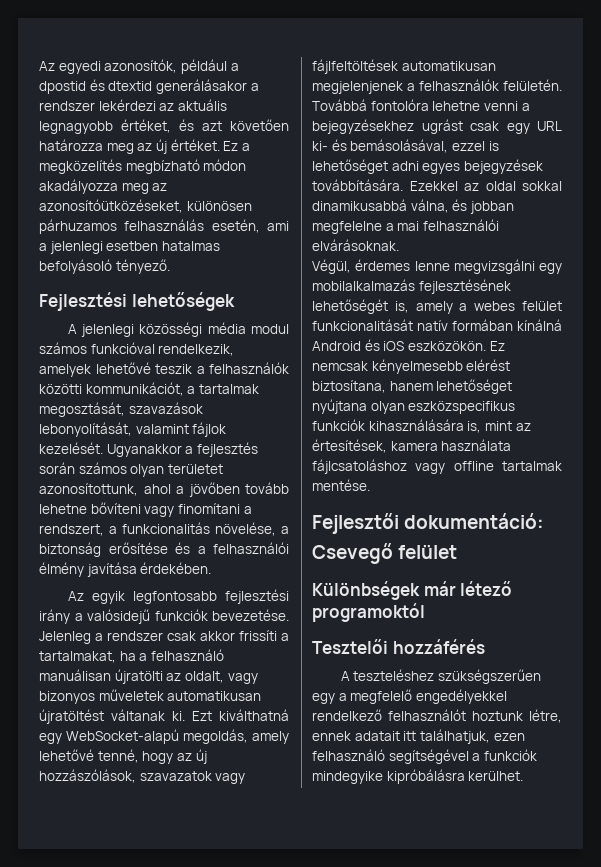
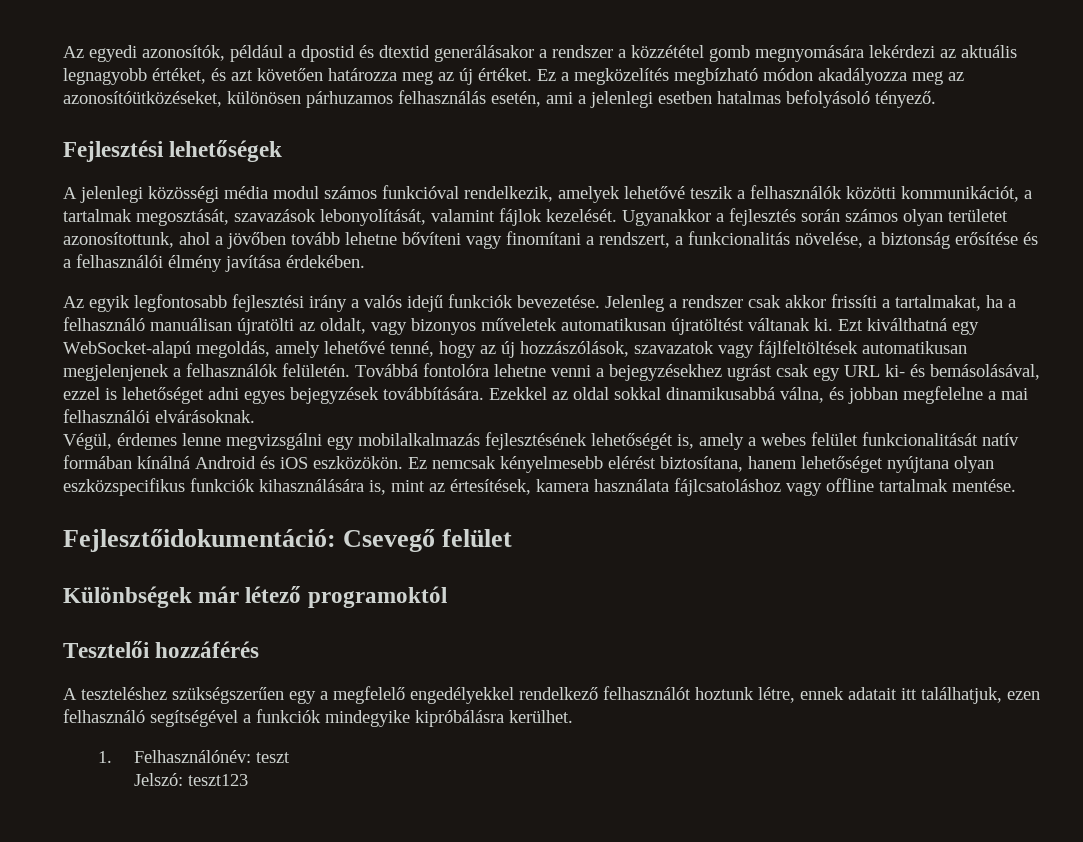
(95, 106) none -> [618,45,864,62] a közzététel gomb megnyomására
[87,609,150,624] valósidejű -> [364,295,443,312] valós idejű
[312,513,545,534] Fejlesztői dokumentáció: // -> [63,529,336,552] Fejlesztőidokumentáció:
(524, 776) none -> [98,750,290,763] [133,773,248,786] // 1. Felhasználónév: teszt // Jelszó: teszt123

